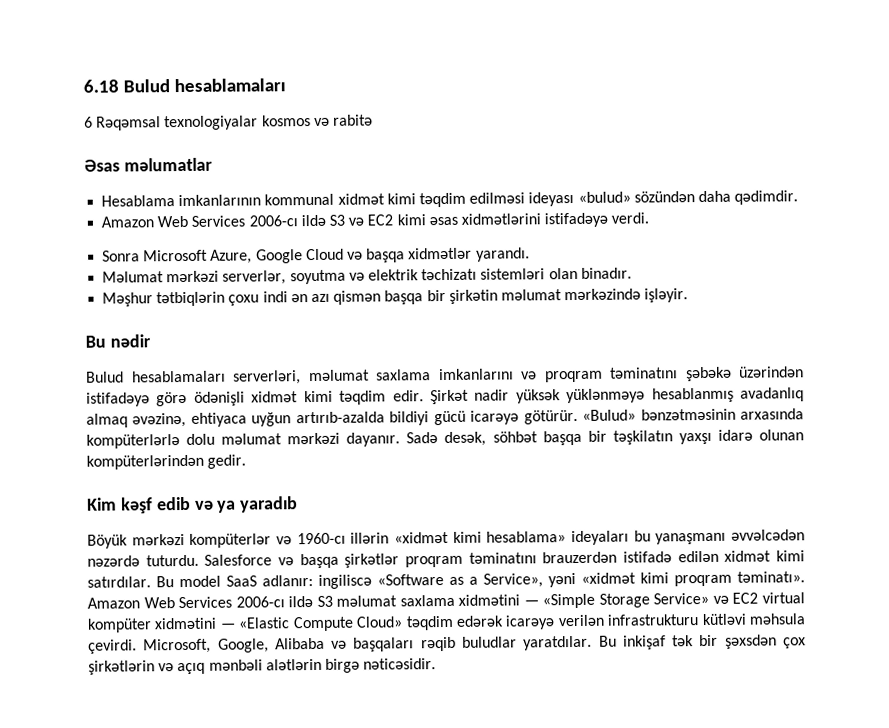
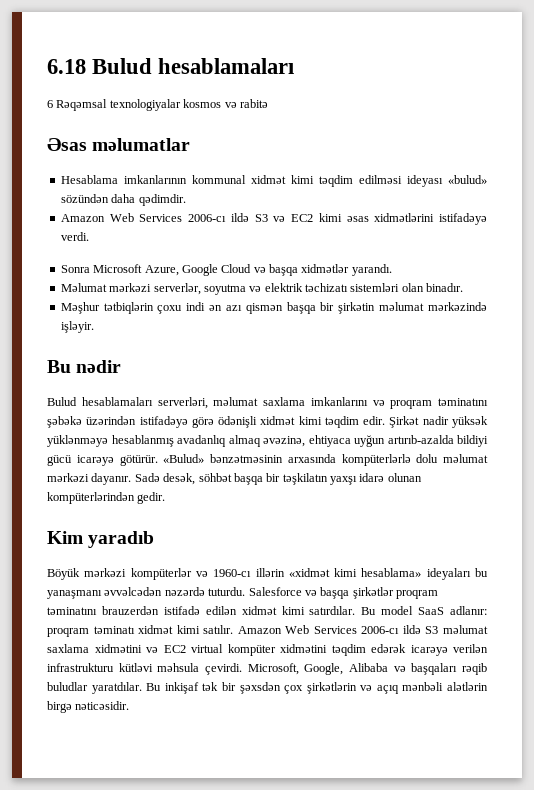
[120,496,237,514] kəşf edib və ya -> (83, 537) none
[318,571,805,589] ingiliscə «Software as a Service», yəni «xidmət kimi proqram təminatı». -> [47,625,234,637] proqram təminatı xidmət kimi satılır.
[523,592,710,609] — «Simple Storage Service» -> (142, 648) none
[219,616,404,632] — «Elastic Compute Cloud» -> (327, 648) none

